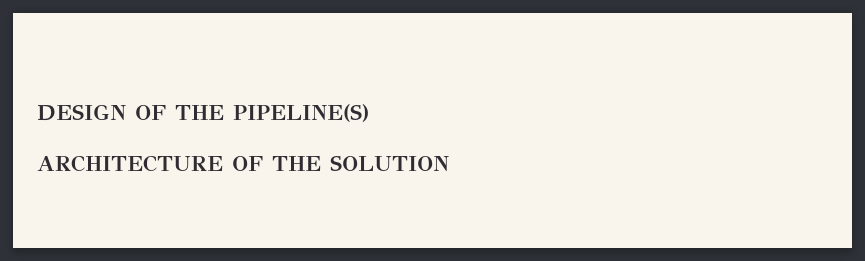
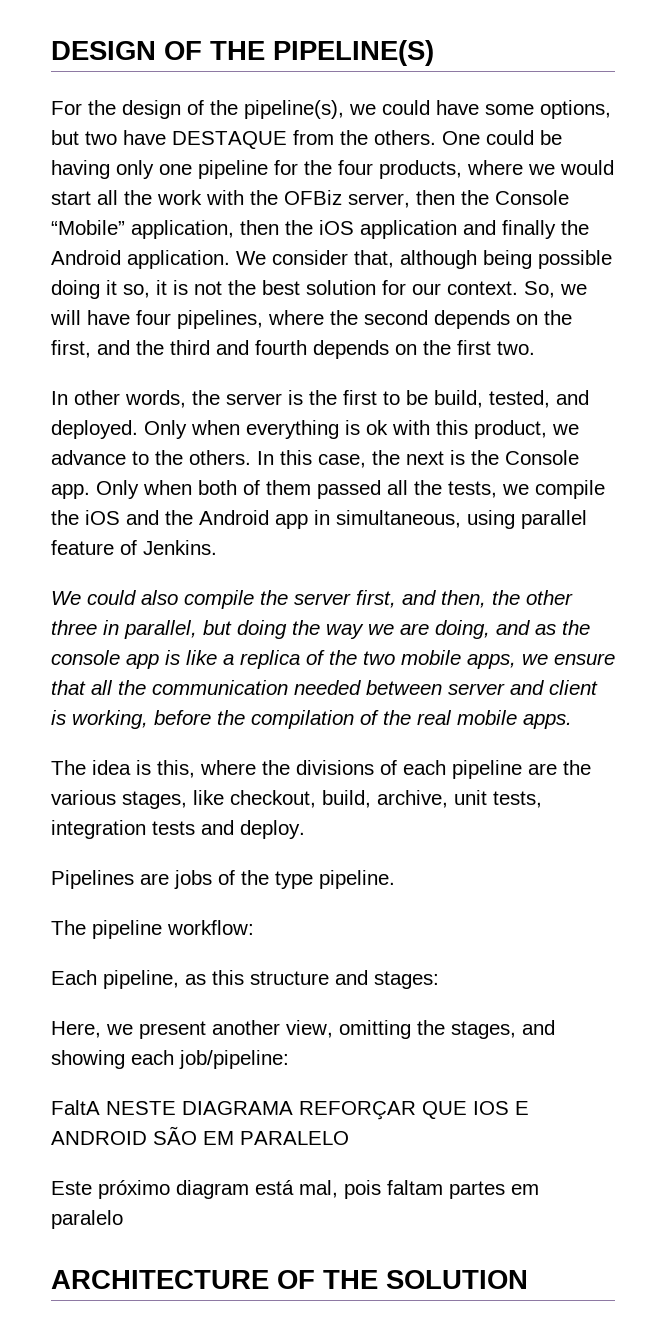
(369, 113) none -> [51,100,611,119] [51,130,562,149] [51,160,614,179] [51,190,569,208] [51,220,589,239] [51,250,612,269] [51,280,587,299] [50,310,572,329] [51,340,535,359] [51,390,589,408] [51,420,579,439] [51,450,579,468] [51,480,605,499] [51,510,587,529] [51,540,217,555] [51,590,573,609] [51,620,590,639] [51,650,615,669] [51,680,598,695] [51,710,572,729] [51,760,591,779] [51,790,542,809] [51,820,305,839] [51,870,395,889] [51,920,254,939] [51,970,439,989] [51,1020,555,1039] [51,1050,289,1069] [51,1100,529,1120] [51,1126,349,1145] [51,1180,539,1199] [51,1210,123,1229] // For the design of the pipeline(s), we could have some options, but two have DESTAQUE from the others. One could be having only one pipeline for the four products, where we would start all the work with the OFBiz server, then the Console “Mobile” application, then the iOS application and finally the Android application. We consider that, although being possible doing it so, it is not the best solution for our context. So, we will have four pipelines, where the second depends on the first, and the third and fourth depends on the first two. // In other words, the server is the first to be build, tested, and deployed. Only when everything is ok with this product, we advance to the others. In this case, the next is the Console app. Only when both of them passed all the tests, we compile the iOS and the Android app in simultaneous, using parallel feature of Jenkins. // We could also compile the server first, and then, the other three in parallel, but doing the way we are doing, and as the console app is like a replica of the two mobile apps, we ensure that all the communication needed between server and client is working, before the compilation of the real mobile apps. // The idea is this, where the divisions of each pipeline are the various stages, like checkout, build, archive, unit tests, integration tests and deploy. // Pipelines are jobs of the type pipeline. // The pipeline workflow: // Each pipeline, as this structure and stages: // Here, we present another view, omitting the stages, and showing each job/pipeline: // FaltA NESTE DIAGRAMA REFORÇAR QUE IOS E ANDROID SÃO EM PARALELO // Este próximo diagram está mal, pois faltam partes em paralelo

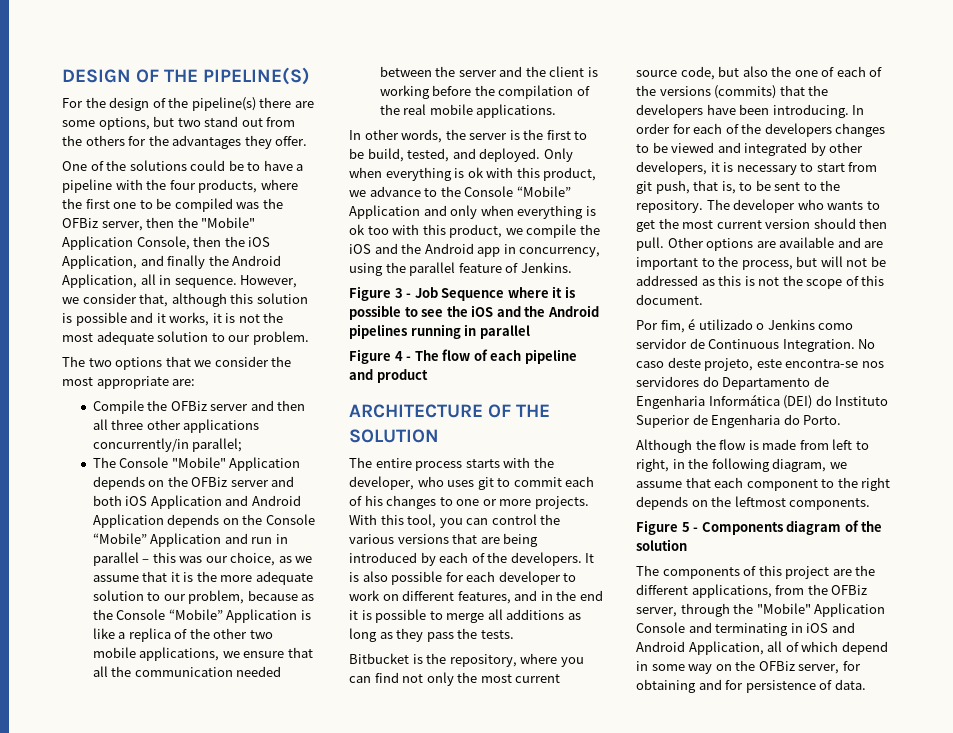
[244,100,611,119] [51,130,562,149] [51,160,614,179] [51,190,244,205] pipeline(s), we could have some options, but two have DESTAQUE from the others. One could be having only one pipeline for the four products, where we would start all the work with -> [191,97,314,111] [62,116,296,130] [62,135,308,149] [62,160,304,171] [62,179,298,193] [62,198,260,212] pipeline(s) there are some options, but two stand out from the others for the advantages they offer. // One of the solutions could be to have a pipeline with the four products, where the first one to be compiled was
[495,190,569,205] [51,220,234,239] Console “Mobile” application, -> [201,217,256,228] [62,236,190,250] "Mobile" Application Console,
[360,220,457,239] application -> [62,255,137,269] Application,
[127,250,612,269] [51,280,587,299] [50,310,572,329] [51,340,535,359] application. We consider that, although being possible doing it so, it is not the best solution for our context. So, we will have four pipelines, where the second depends on the first, and the third and fourth depends on the first two. -> [62,274,298,288] [62,293,308,307] [62,312,284,326] [62,331,309,345] [62,356,292,370] [62,376,196,389] [92,400,306,414] [92,419,260,433] [92,438,243,452] [92,457,301,471] [92,476,295,490] [92,495,301,509] [92,514,315,528] [92,533,288,547] [92,552,313,566] [92,571,313,585] [92,590,315,604] [92,609,311,623] [92,628,273,642] [92,647,313,661] [92,666,282,677] [379,66,598,77] [379,85,590,99] [379,104,557,118] Application, all in sequence. However, we consider that, although this solution is possible and it works, it is not the most adequate solution to our problem. // The two options that we consider the most appropriate are: // Compile the OFBiz server and then all three other applications concurrently/in parallel; // The Console "Mobile" Application depends on the OFBiz server and both iOS Application and Android Application depends on the Console “Mobile” Application and run in parallel – this was our choice, as we assume that it is the more adequate solution to our problem, because as the Console “Mobile” Application is like a replica of the other two mobile applications, we ensure that all the communication needed between the server and the client is working before the compilation of the real mobile applications.
[189,450,579,468] [51,480,497,499] others. In this case, the next is the Console app. Only when both of them passed all the tests, -> [464,186,571,197] [349,205,596,219] [349,224,503,238] Console “Mobile” Application and only when everything is ok too with this product,
[336,510,515,529] simultaneous, using -> [519,247,601,257] [349,262,406,276] concurrency, using the
[51,590,573,609] [51,620,590,639] [51,650,615,669] [51,680,598,695] [51,710,572,729] [51,760,591,779] [51,790,542,809] [51,820,305,839] [51,870,395,889] [51,920,254,939] [51,970,439,989] [51,1020,555,1039] [51,1050,289,1069] [51,1100,529,1120] [51,1126,349,1145] [51,1180,539,1199] [51,1210,123,1229] [51,1270,528,1289] We could also compile the server first, and then, the other three in parallel, but doing the way we are doing, and as the console app is like a replica of the two mobile apps, we ensure that all the communication needed between server and client is working, before the compilation of the real mobile apps. // The idea is this, where the divisions of each pipeline are the various stages, like checkout, build, archive, unit tests, integration tests and deploy. // Pipelines are jobs of the type pipeline. // The pipeline workflow: // Each pipeline, as this structure and stages: // Here, we present another view, omitting the stages, and showing each job/pipeline: // FaltA NESTE DIAGRAMA REFORÇAR QUE IOS E ANDROID SÃO EM PARALELO // Este próximo diagram está mal, pois faltam partes em paralelo // ARCHITECTURE OF THE SOLUTION -> [349,286,575,301] [349,305,599,320] [349,324,530,339] [349,349,577,364] [349,369,428,383] [349,404,551,418] [349,429,439,443] [349,457,554,471] [349,476,595,490] [349,495,589,509] [349,514,561,528] [349,533,539,547] [349,552,595,566] [349,571,577,585] [349,590,603,604] [349,609,581,623] [349,628,514,642] [349,653,584,667] [349,672,561,686] [636,66,883,80] [636,85,829,99] [636,104,865,118] [636,123,886,137] [636,142,864,156] [636,161,878,175] [636,180,841,194] [636,199,880,213] [636,218,888,232] [636,237,884,251] [636,256,886,270] [636,275,885,289] [636,294,703,305] [636,318,854,333] [636,338,876,352] [636,357,884,371] [636,376,829,390] [636,394,889,409] [636,414,842,428] [636,439,869,453] [636,458,847,472] [636,477,891,491] [636,496,871,510] [636,520,883,535] [636,539,687,551] [636,565,876,579] [636,584,868,598] [636,603,886,617] [636,622,855,636] [636,641,888,655] [636,660,861,674] [636,679,866,693] Figure 3 - Job Sequence where it is possible to see the iOS and the Android pipelines running in parallel // Figure 4 - The flow of each pipeline and product // ARCHITECTURE OF THE SOLUTION // The entire process starts with the developer, who uses git to commit each of his changes to one or more projects. With this tool, you can control the various versions that are being introduced by each of the developers. It is also possible for each developer to work on different features, and in the end it is possible to merge all additions as long as they pass the tests. // Bitbucket is the repository, where you can find not only the most current source code, but also the one of each of the versions (commits) that the developers have been introducing. In order for each of the developers changes to be viewed and integrated by other developers, it is necessary to start from git push, that is, to be sent to the repository. The developer who wants to get the most current version should then pull. Other options are available and are important to the process, but will not be addressed as this is not the scope of this document. // Por fim, é utilizado o Jenkins como servidor de Continuous Integration. No caso deste projeto, este encontra-se nos servidores do Departamento de Engenharia Informática (DEI) do Instituto Superior de Engenharia do Porto. // Although the flow is made from left to right, in the following diagram, we assume that each component to the right depends on the leftmost components. // Figure 5 - Components diagram of the solution // The components of this project are the different applications, from the OFBiz server, through the "Mobile" Application Console and terminating in iOS and Android Application, all of which depend in some way on the OFBiz server, for obtaining and for persistence of data.

